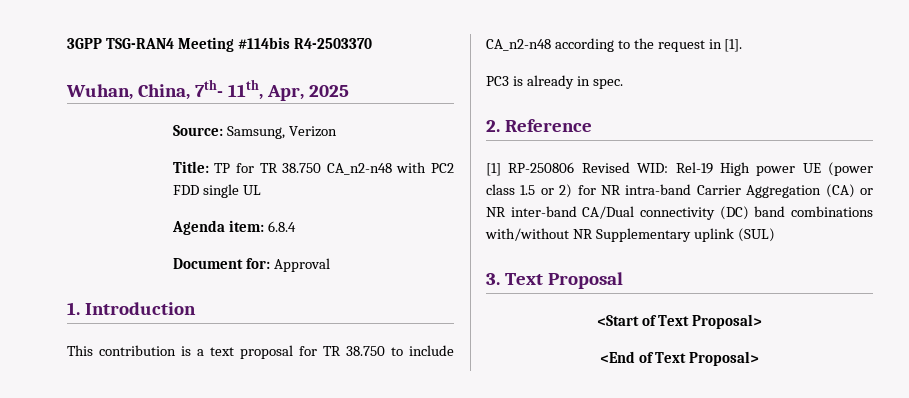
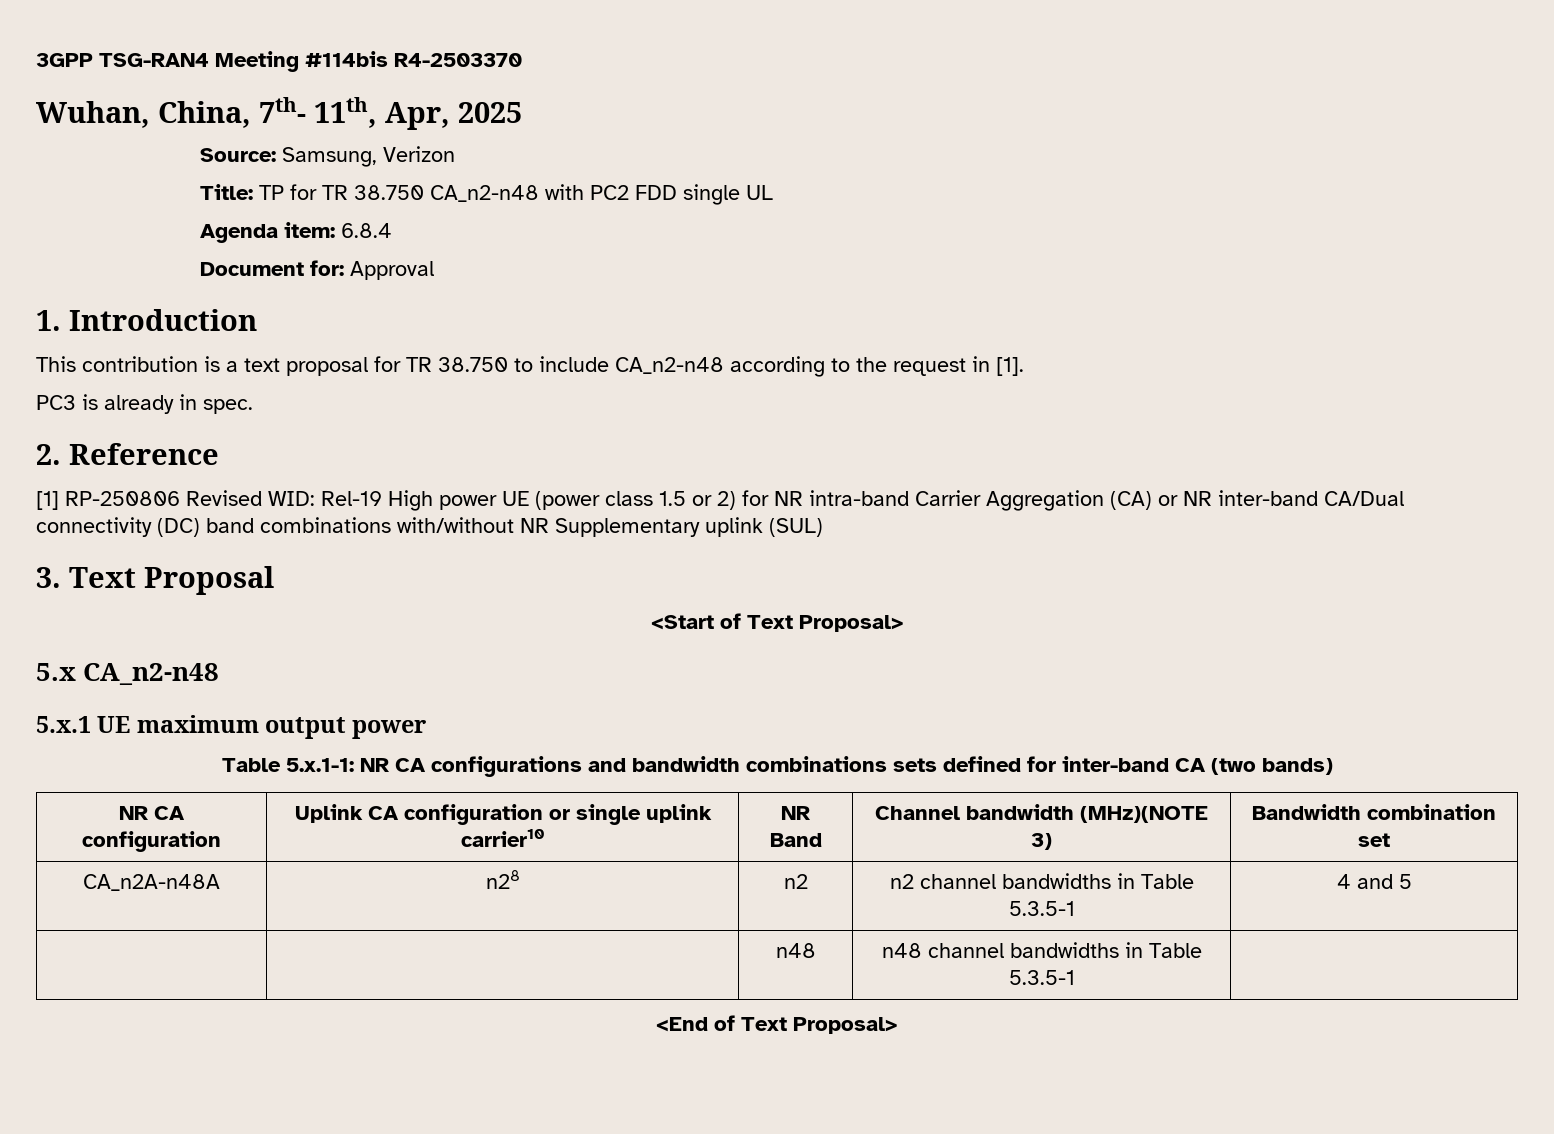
(763, 321) none -> [36,663,220,685] [36,715,427,739] [221,756,1333,777] [119,806,185,820] [82,831,221,852] [294,804,712,825] [461,829,544,847] [781,806,811,820] [769,833,822,847] [875,804,1208,823] [1031,833,1052,850] [1252,804,1496,820] [1358,833,1390,847] [83,874,220,891] [485,870,520,889] [783,874,808,889] [889,873,1194,889] [1008,901,1075,916] [1336,874,1412,889] [775,943,816,958] [881,942,1202,958] [1008,970,1075,985] // 5.x CA_n2-n48 // 5.x.1 UE maximum output power // Table 5.x.1-1: NR CA configurations and bandwidth combinations sets defined for inter-band CA (two bands) // NR CA configuration | Uplink CA configuration or single uplink carrier10 | NR Band | Channel bandwidth (MHz)(NOTE 3) | Bandwidth combination set // CA_n2A-n48A | n28 | n2 | n2 channel bandwidths in Table 5.3.5-1 | 4 and 5 // | | n48 | n48 channel bandwidths in Table 5.3.5-1 |

